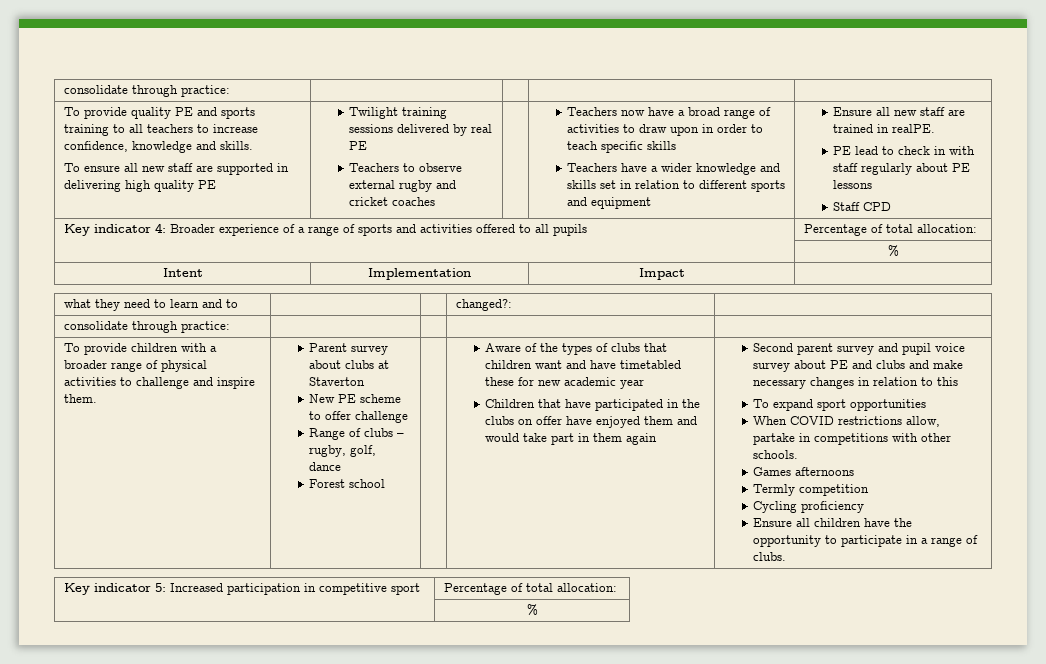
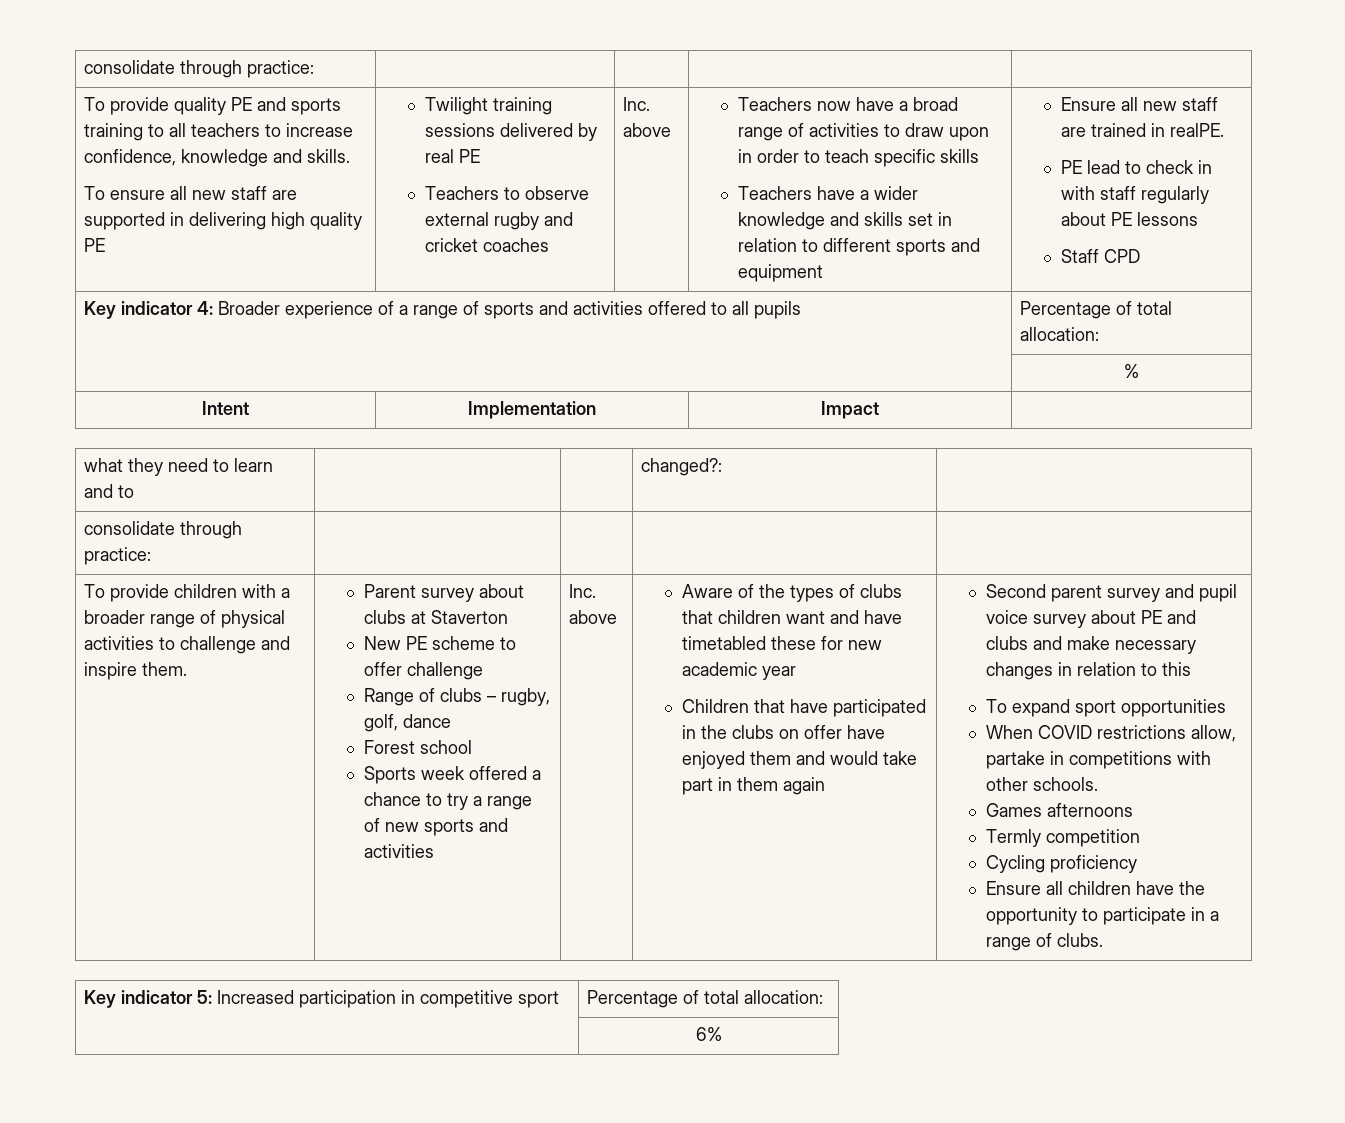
(436, 201) none -> [623,97,651,111] [623,123,672,137] Inc. above
(386, 483) | -> [363,766,541,784] [363,792,532,810] [363,818,508,836] [363,844,434,858] [569,584,597,598] [569,610,618,624] // Sports week offered a chance to try a range of new sports and activities | Inc. above
[526,604,538,616] % -> [695,1027,722,1041] 6%

